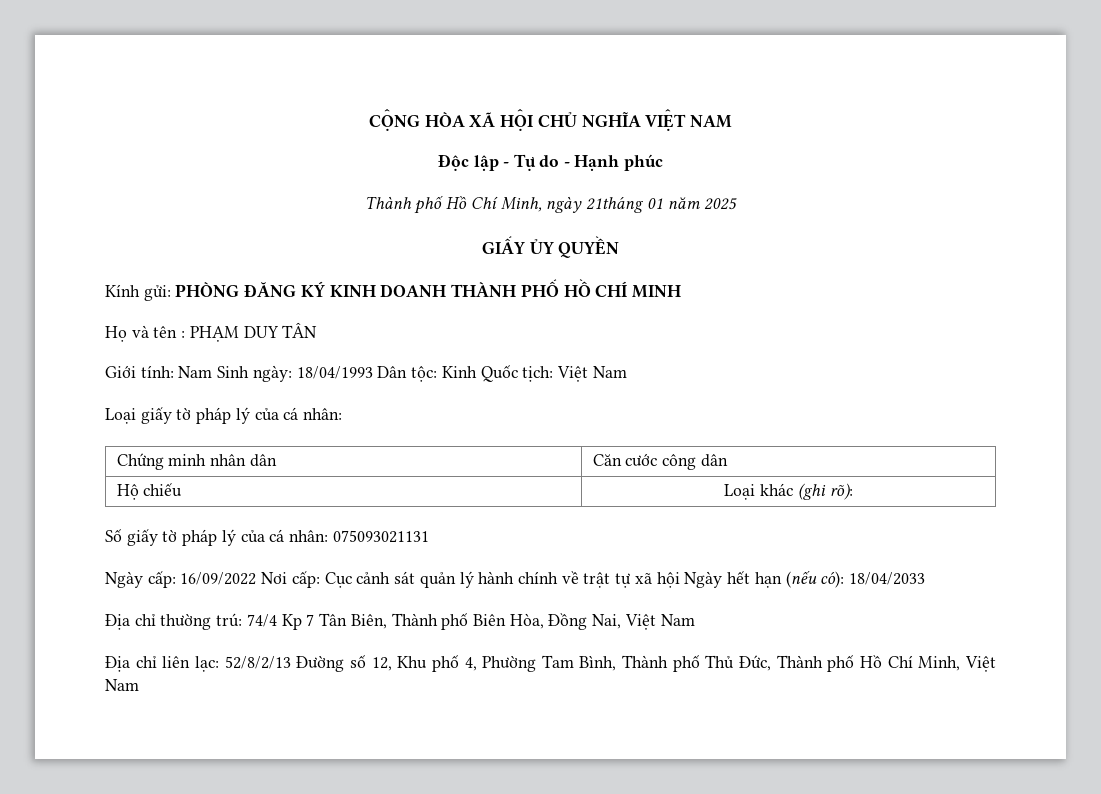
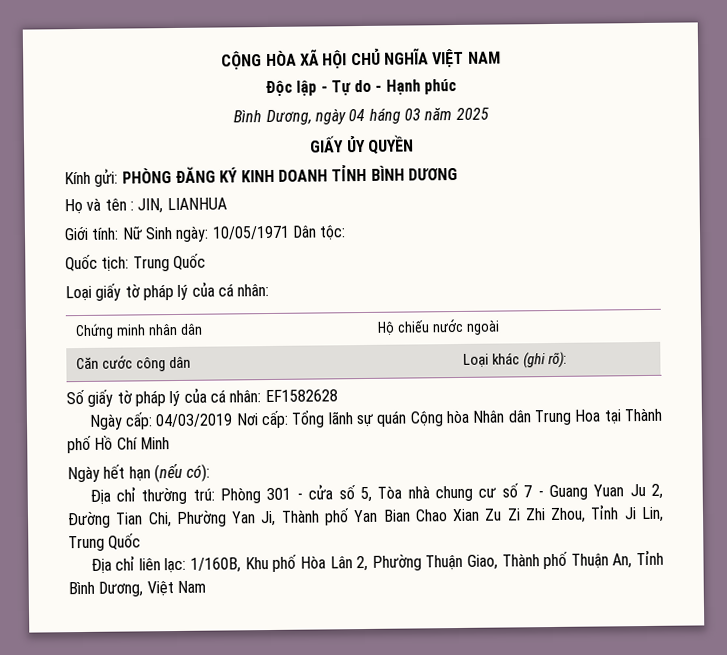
[364,195,663,214] Thành phố Hồ Chí Minh, ngày 21tháng 01 -> [233,107,421,126] Bình Dương, ngày 04 háng 03
[451,279,681,298] THÀNH PHỐ HỒ CHÍ MINH -> [331,163,458,182] TỈNH BÌNH DƯƠNG
[189,322,318,342] PHẠM DUY TÂN -> [137,197,227,214] JIN, LIANHUA
[178,366,213,378] Nam -> [121,226,144,240] Nữ
[296,366,373,379] 18/04/1993 -> [211,225,290,240] 10/05/1971
[441,366,477,378] Kinh -> (347, 233) //
[556,366,627,382] Việt Nam -> [132,253,206,272] Trung Quốc
(277, 460) none -> [377,318,501,336] Hộ chiếu nước ngoài //
[116,483,183,500] // Hộ chiếu -> (192, 362) none
[332,530,429,543] 075093021131 -> [264,389,338,403] EF1582628
[180,572,257,585] 16/09/2022 -> [155,413,234,428] 04/03/2019
[324,571,680,588] Cục cảnh sát quản lý hành chính về trật tự xã hội -> [291,407,664,428] [67,435,170,454] Tổng lãnh sự quán Cộng hòa Nhân dân Trung Hoa tại Thành phố Hồ Chí Minh //
[848,572,925,585] 18/04/2033 -> (211, 472) none
[246,613,695,630] [105,655,961,672] 74/4 Kp 7 Tân Biên, Thành phố Biên Hòa, Đồng Nai, Việt Nam // Địa chỉ liên lạc: 52/8/2/13 Đường số 12, Khu phố 4, Phường Tam Bình, Thành phố Thủ Đức, Thành phố Hồ Chí Minh, -> [220,483,664,504] [67,504,664,529] [68,533,142,552] [90,549,664,574] [68,581,144,597] Phòng 301 - cửa số 5, Tòa nhà chung cư số 7 - Guang Yuan Ju 2, Đường Tian Chi, Phường Yan Ji, Thành phố Yan Bian Chao Xian Zu Zi Zhi Zhou, Tỉnh Ji Lin, Trung Quốc // Địa chỉ liên lạc: 1/160B, Khu phố Hòa Lân 2, Phường Thuận Giao, Thành phố Thuận An, Tỉnh Bình Dương,

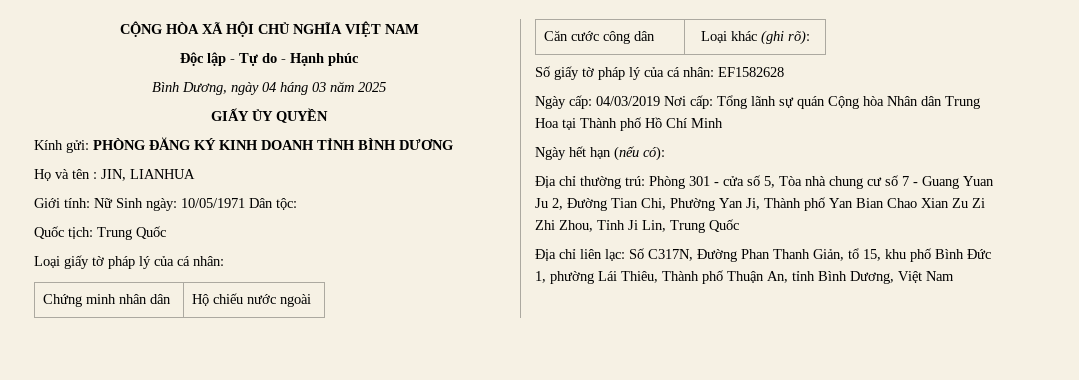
[190,554,498,573] 1/160B, Khu phố Hòa Lân 2, Phường Thuận Giao, -> [629,248,991,262] [535,271,658,284] Số C317N, Đường Phan Thanh Giản, tổ 15, khu phố Bình Đức 1, phường Lái Thiêu,
[635,549,664,566] Tỉnh -> [792,271,815,281] tỉnh

